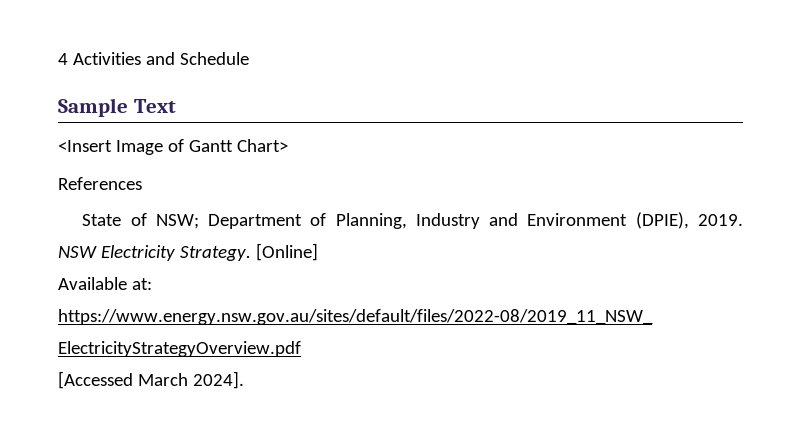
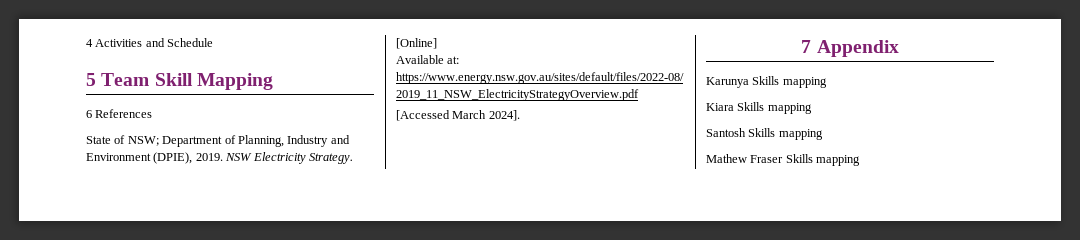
[58,98,176,117] [58,139,288,155] Sample Text // <Insert Image of Gantt Chart> // -> [86,73,273,90] [86,110,92,118] 5 Team Skill Mapping // 6
(244, 380) none -> [801,40,899,57] [706,76,827,88] [706,102,812,114] [706,128,823,140] [706,154,861,166] // 7 Appendix // Karunya Skills mapping // Kiara Skills mapping // Santosh Skills mapping // Mathew Fraser Skills mapping

